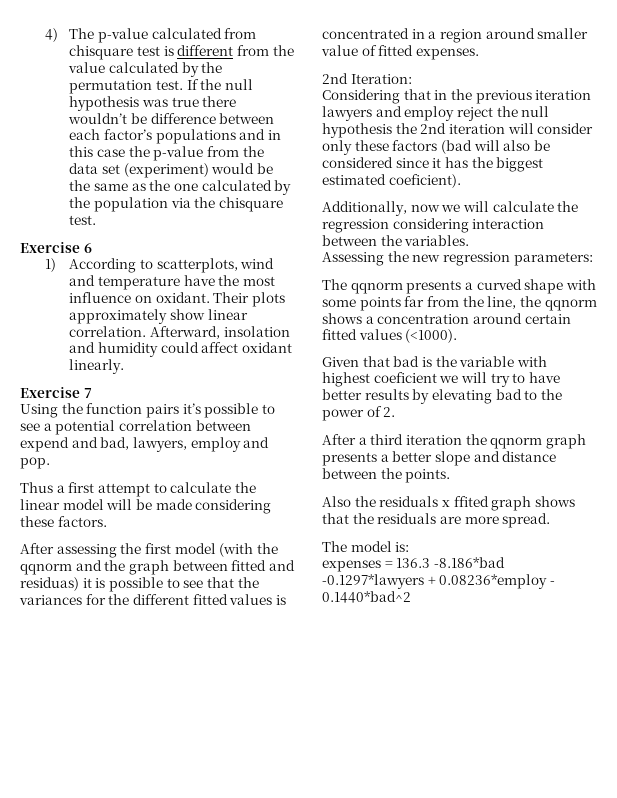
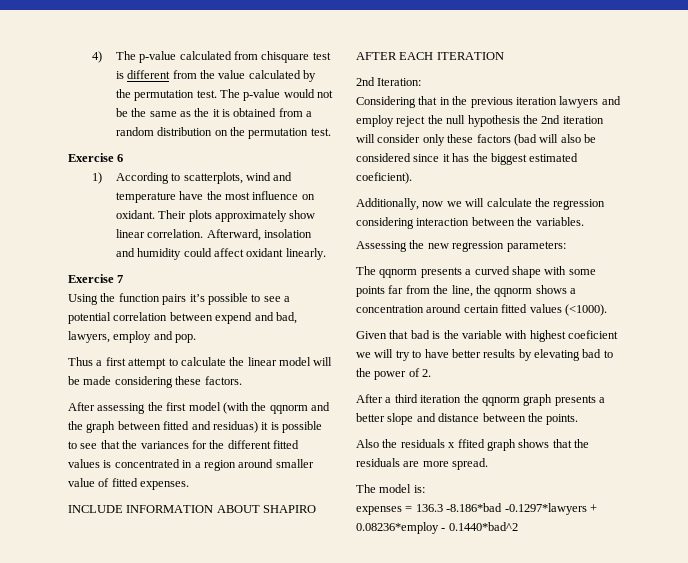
[186,79,254,90] [69,96,237,111] [68,113,275,124] [69,129,282,144] [69,146,264,161] [69,163,255,178] If the null hypothesis was true there wouldn’t be difference between each factor’s populations and in this case the p-value from the data set (experiment) would -> [219,89,333,101] The p-value would not
[174,180,292,195] [69,197,284,212] one calculated by the population via the chisquare -> [212,108,313,117] [115,127,309,139] it is obtained from a random distribution on the permutation
(479, 54) none -> [68,505,317,513] [356,52,504,60] // INCLUDE INFORMATION ABOUT SHAPIRO AFTER EACH ITERATION

